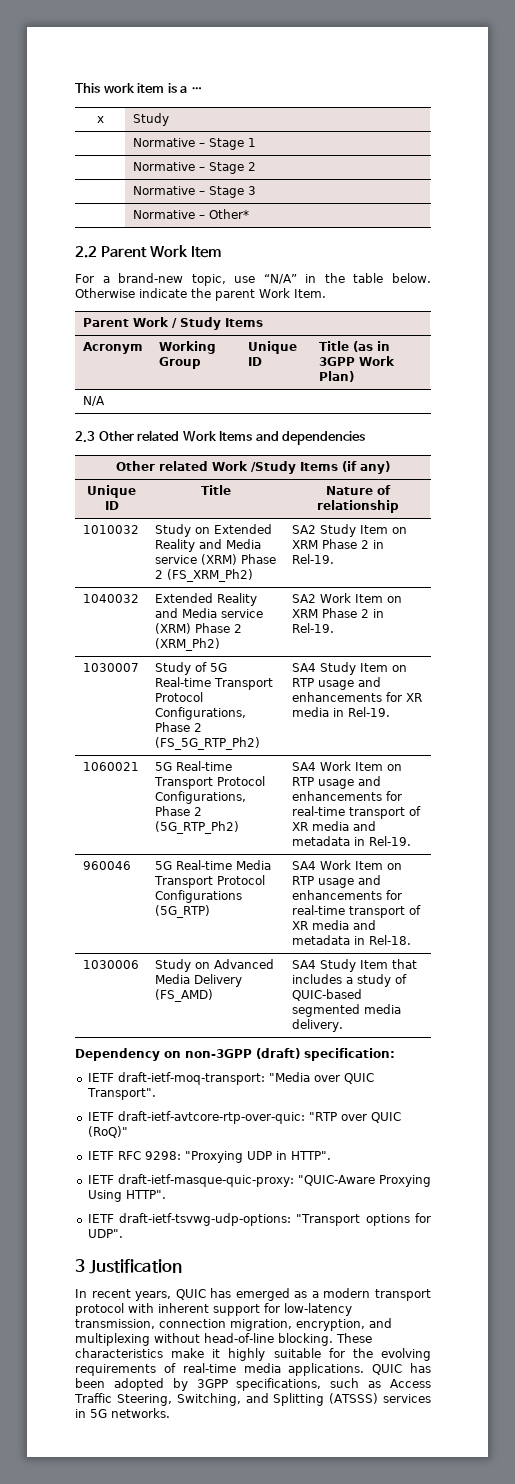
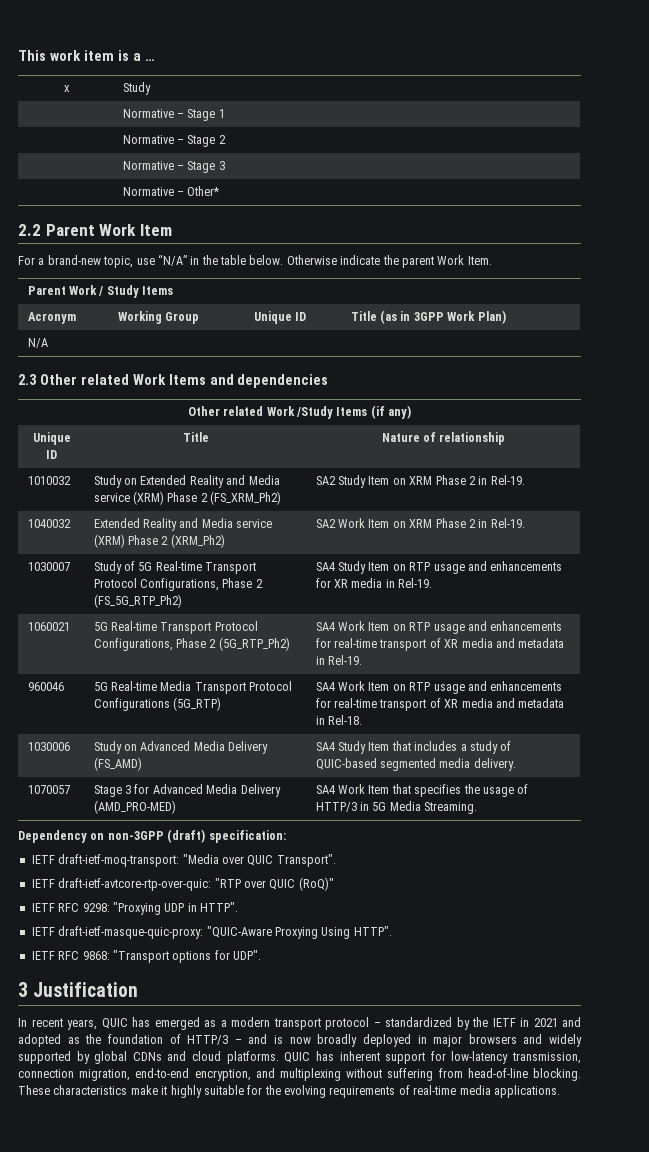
(343, 1025) none -> [27,785,70,794] [93,784,281,797] [93,800,176,814] [315,784,529,797] [315,801,478,814] // 1070057 | Stage 3 for Advanced Media Delivery (AMD_PRO-MED) | SA4 Work Item that specifies the usage of HTTP/3 in 5G Media Streaming.
[118,1213,291,1226] draft-ietf-tsvwg-udp-options: -> [58,951,110,960] RFC 9868:
[128,1303,154,1313] with -> [373,1017,581,1030] [18,1034,582,1047] [18,1051,334,1064] – standardized by the IETF in 2021 and adopted as the foundation of HTTP/3 – and is now broadly deployed in major browsers and widely supported by global CDNs and cloud platforms. QUIC has
(292, 1325) none -> [135,1068,190,1078] end-to-end
(200, 1338) none -> [387,1068,463,1081] suffering from
[372,1363,431,1375] [75,1378,431,1391] [74,1393,431,1406] [75,1408,170,1418] QUIC has been adopted by 3GPP specifications, such as Access Traffic Steering, Switching, and Splitting (ATSSS) services in 5G networks. -> (560, 1091) none

